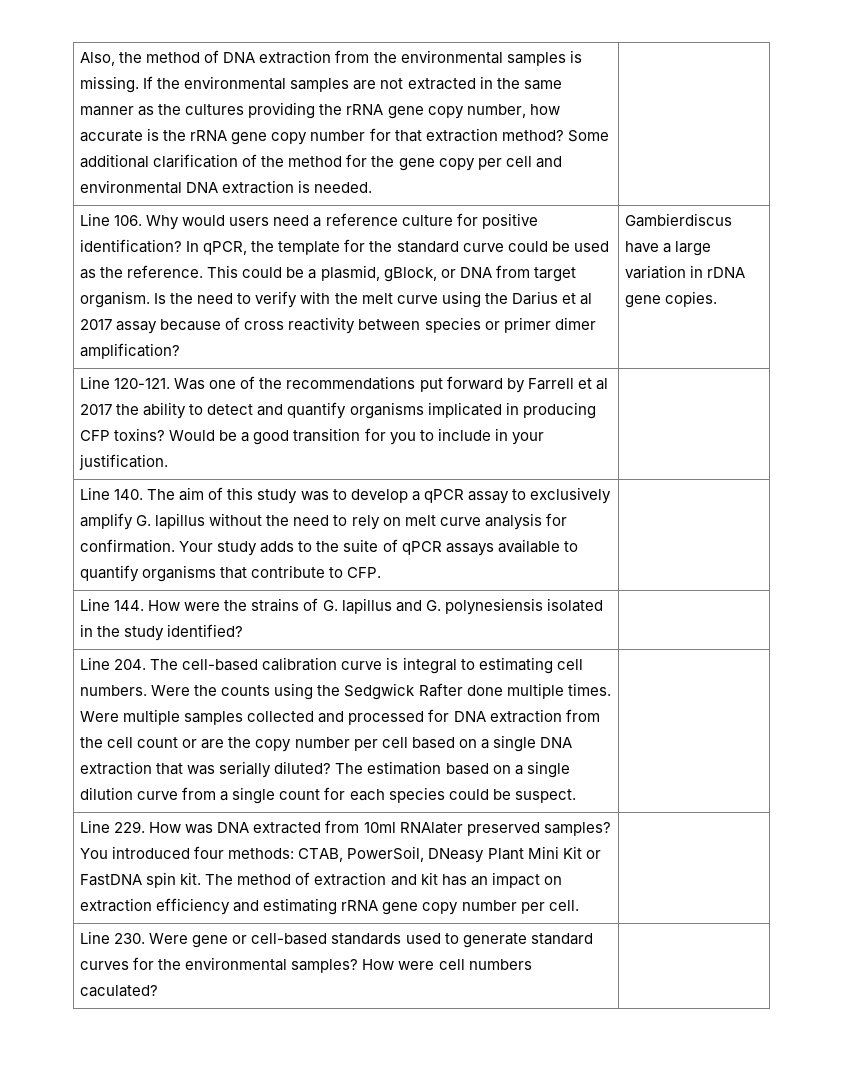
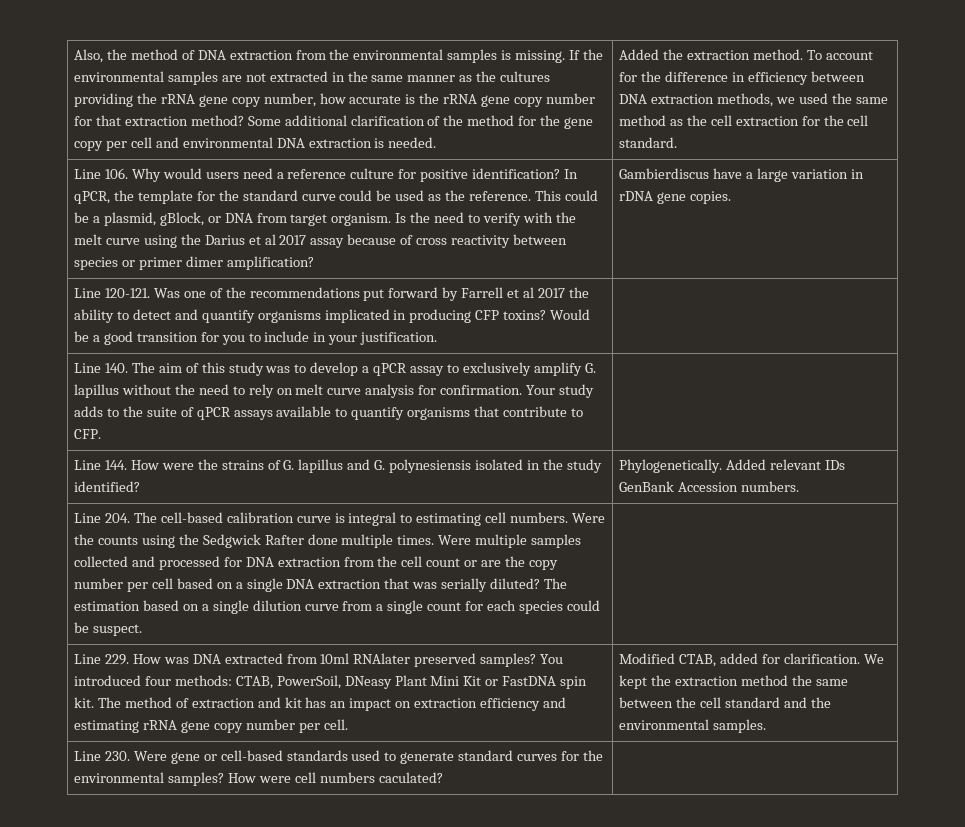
(373, 187) none -> [619,49,873,60] [619,71,865,85] [619,93,888,107] [619,115,869,126] [619,137,678,148] Added the extraction method. To account for the difference in efficiency between DNA extraction methods, we used the same method as the cell extraction for the cell standard.
(244, 630) none -> [619,459,845,473] [619,481,799,492] Phylogenetically. Added relevant IDs GenBank Accession numbers.
(579, 905) none -> [619,653,884,667] [619,675,848,689] [619,697,831,708] [619,719,767,733] Modified CTAB, added for clarification. We kept the extraction method the same between the cell standard and the environmental samples.

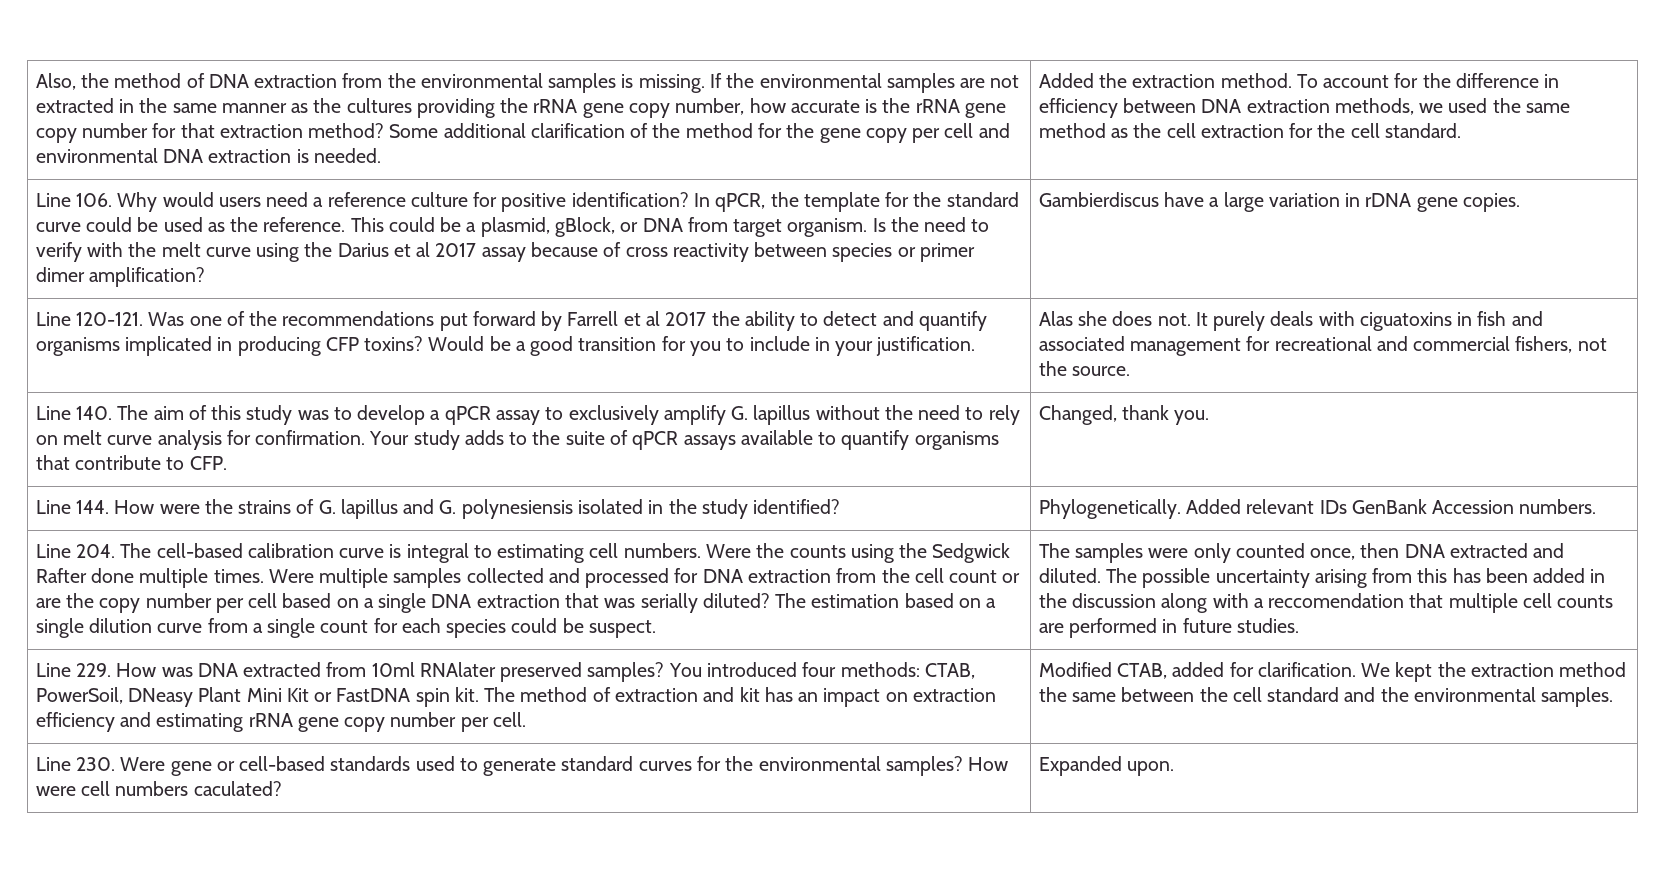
(438, 338) none -> [1038,311,1543,331] [1038,336,1607,356] [1038,361,1131,376] Alas she does not. It purely deals with ciguatoxins in fish and associated management for recreational and commercial fishers, not the source.
(102, 434) none -> [1038,405,1210,425] Changed, thank you.
(143, 630) none -> [1038,543,1565,563] [1038,568,1606,588] [1038,593,1614,613] [1038,618,1299,638] The samples were only counted once, then DNA extracted and diluted. The possible uncertainty arising from this has been added in the discussion along with a reccomendation that multiple cell counts are performed in future studies.
(443, 777) none -> [1038,756,1175,776] Expanded upon.

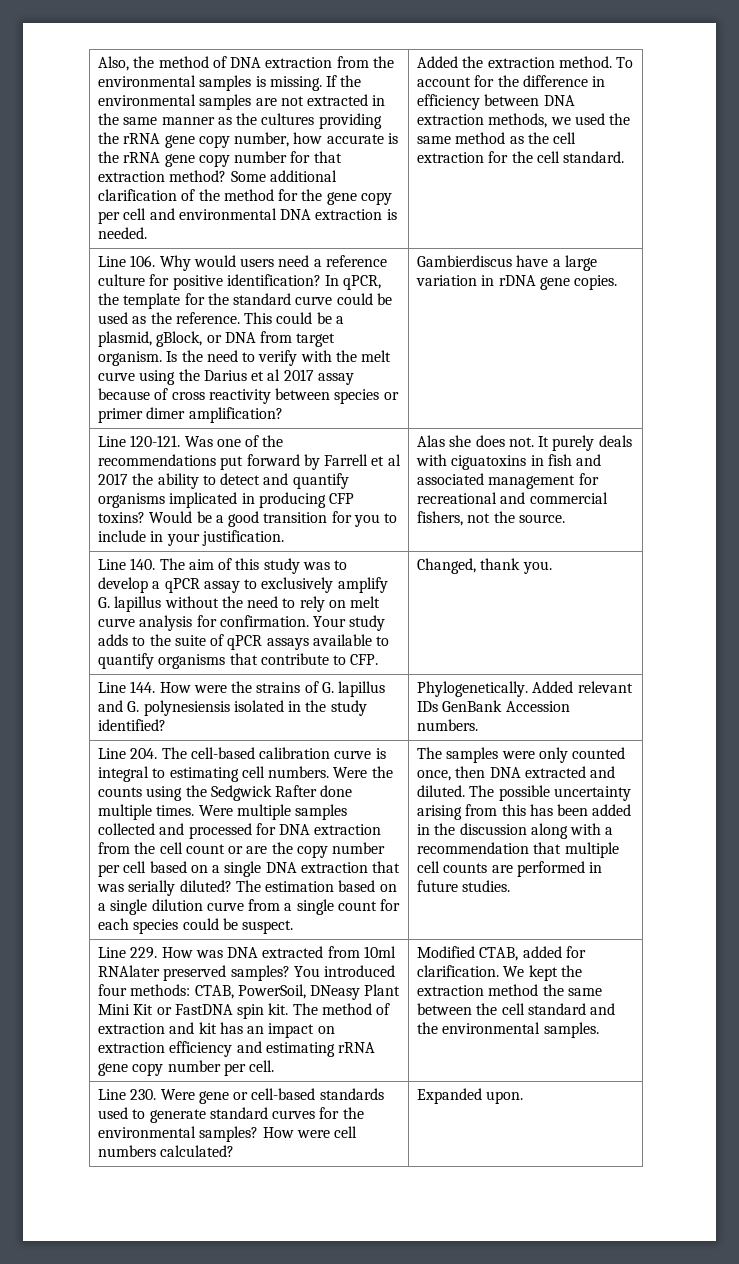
[1268,593,1405,608] reccomendation -> [416,842,529,854] recommendation
[193,781,282,796] caculated? -> [160,1145,235,1157] calculated?

